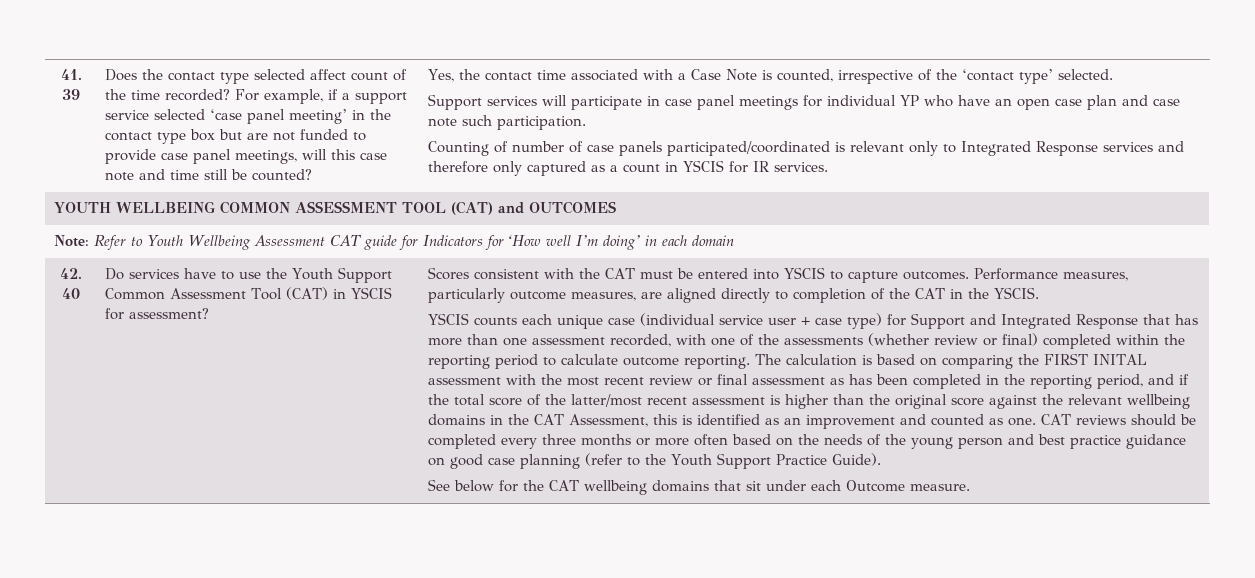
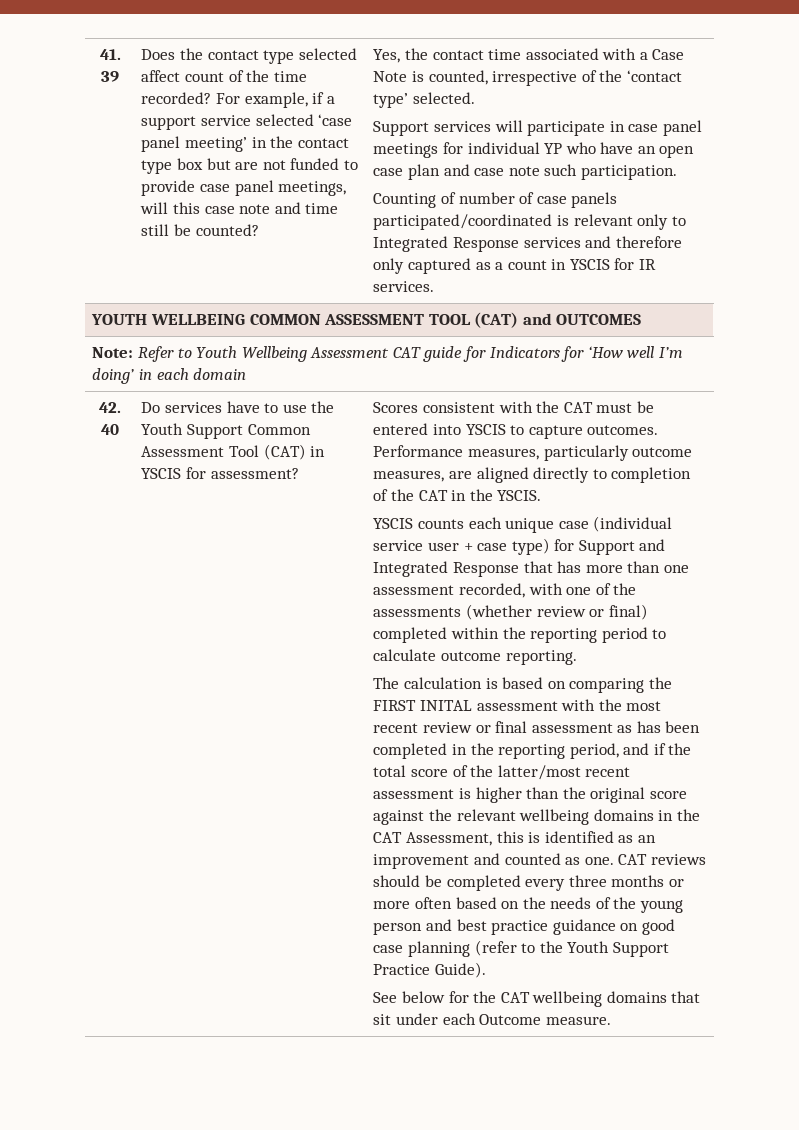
(750, 362) none -> (577, 657) //

